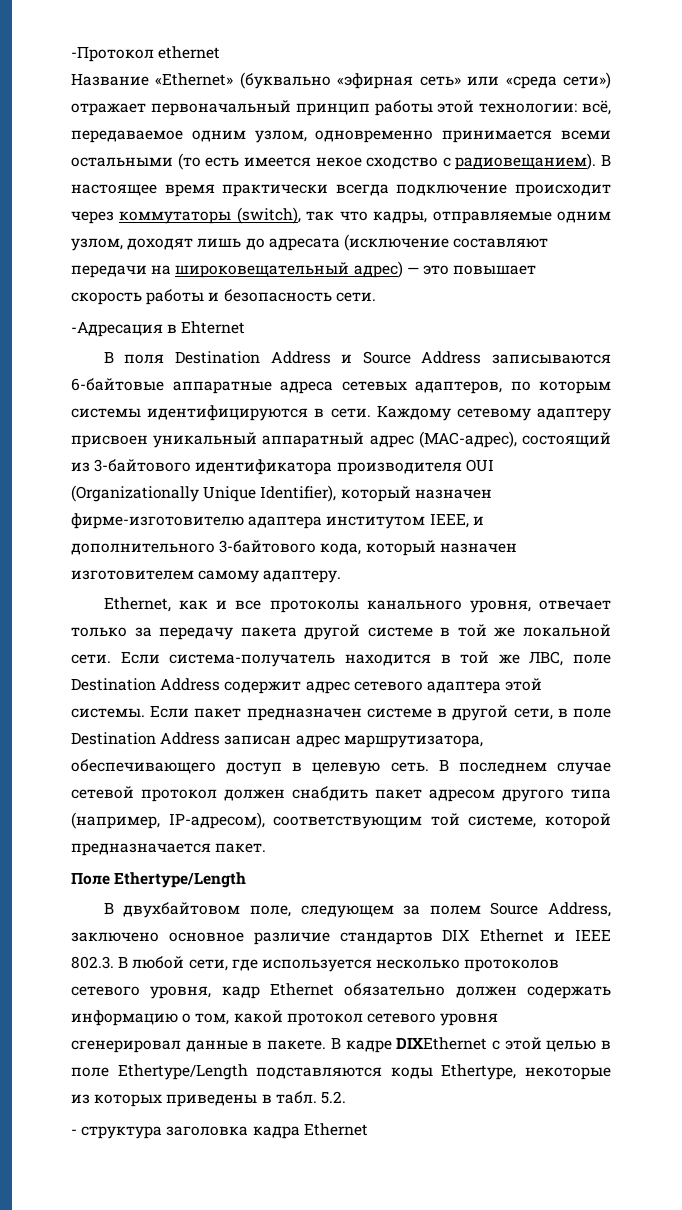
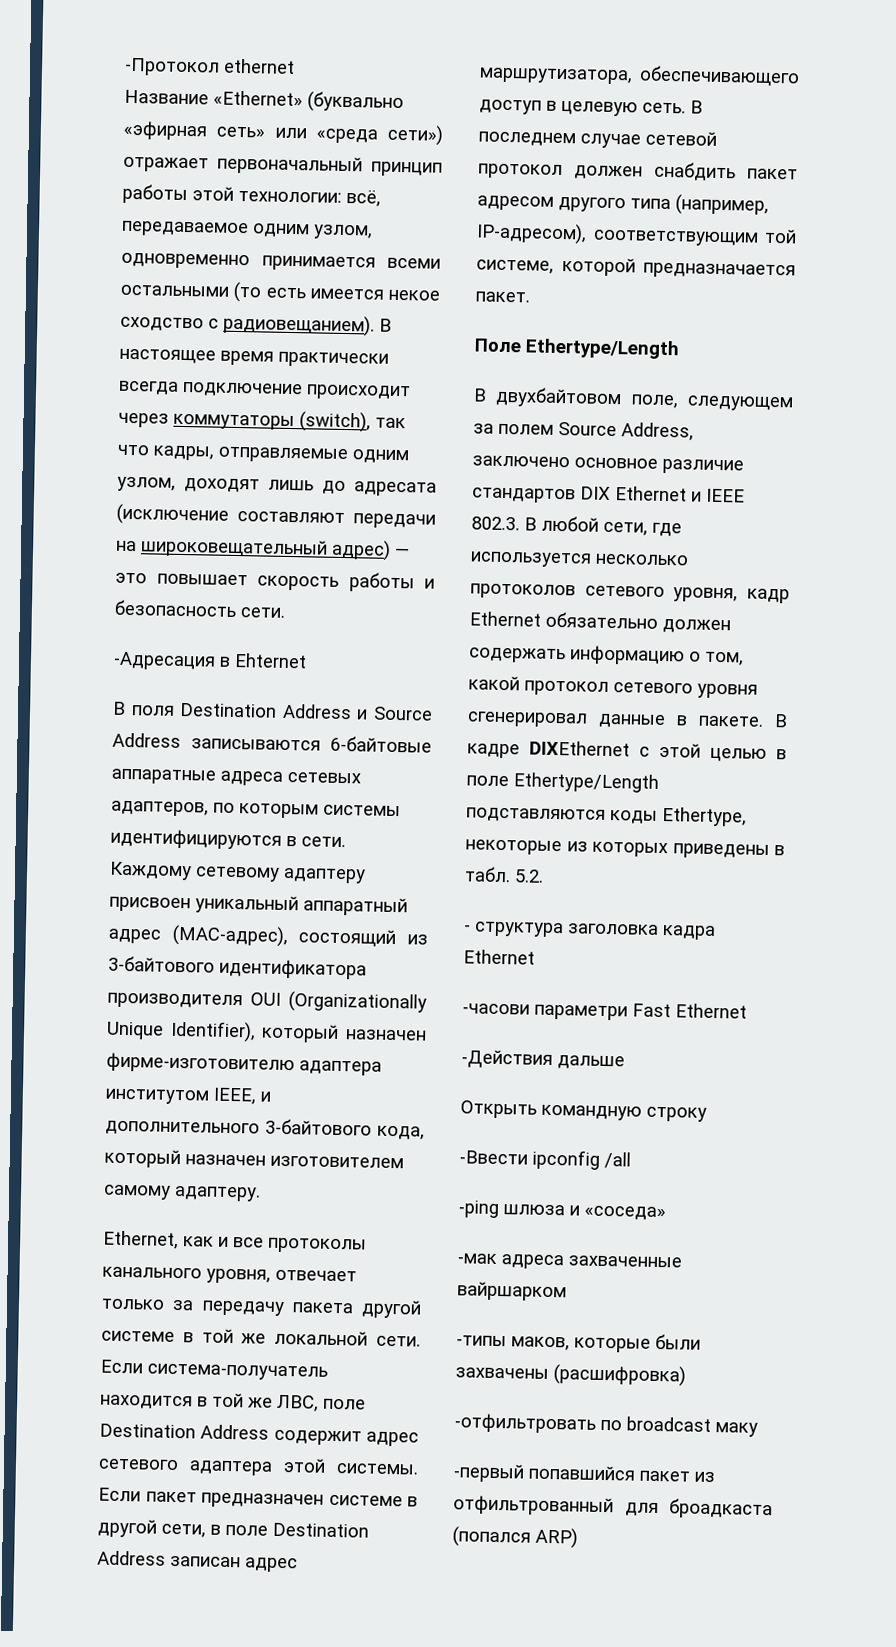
(368, 1129) none -> [462,1003,747,1021] [461,1049,625,1070] [460,1100,707,1122] [459,1149,631,1170] [458,1200,666,1221] [457,1253,682,1270] [457,1281,567,1302] [456,1333,701,1353] [455,1364,686,1387] [454,1413,758,1437] [453,1463,715,1483] [453,1495,773,1520] [452,1526,578,1549] // -часови параметри Fast Ethernet // -Действия дальше // Открыть командную строку // -Ввести ipconfig /all // -ping шлюза и «соседа» // -мак адреса захваченные вайршарком // -типы маков, которые были захвачены (расшифровка) // -отфильтровать по broadcast маку // -первый попавшийся пакет из отфильтрованный для броадкаста (попался ARP)

